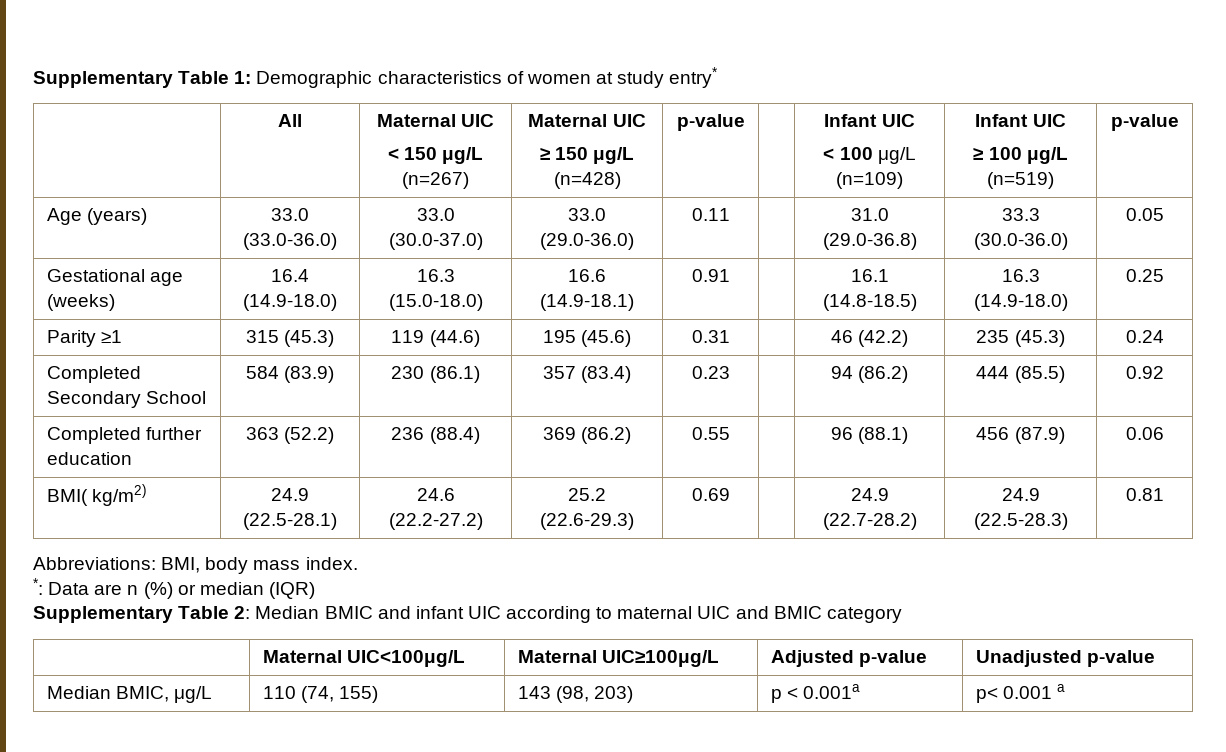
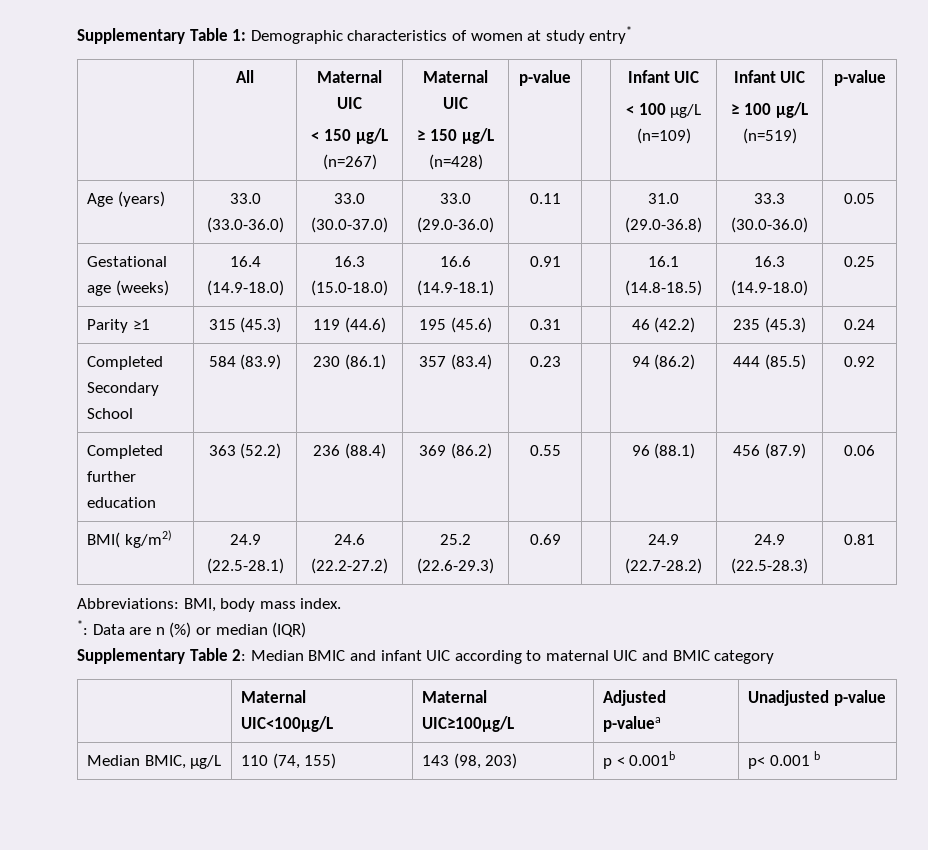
[858,650,927,667] p-value -> [603,716,662,732] p-valuea
[802,684,860,699] 0.001a -> [629,751,676,766] 0.001b
[1056,684,1065,692] a -> [814,751,821,760] b

